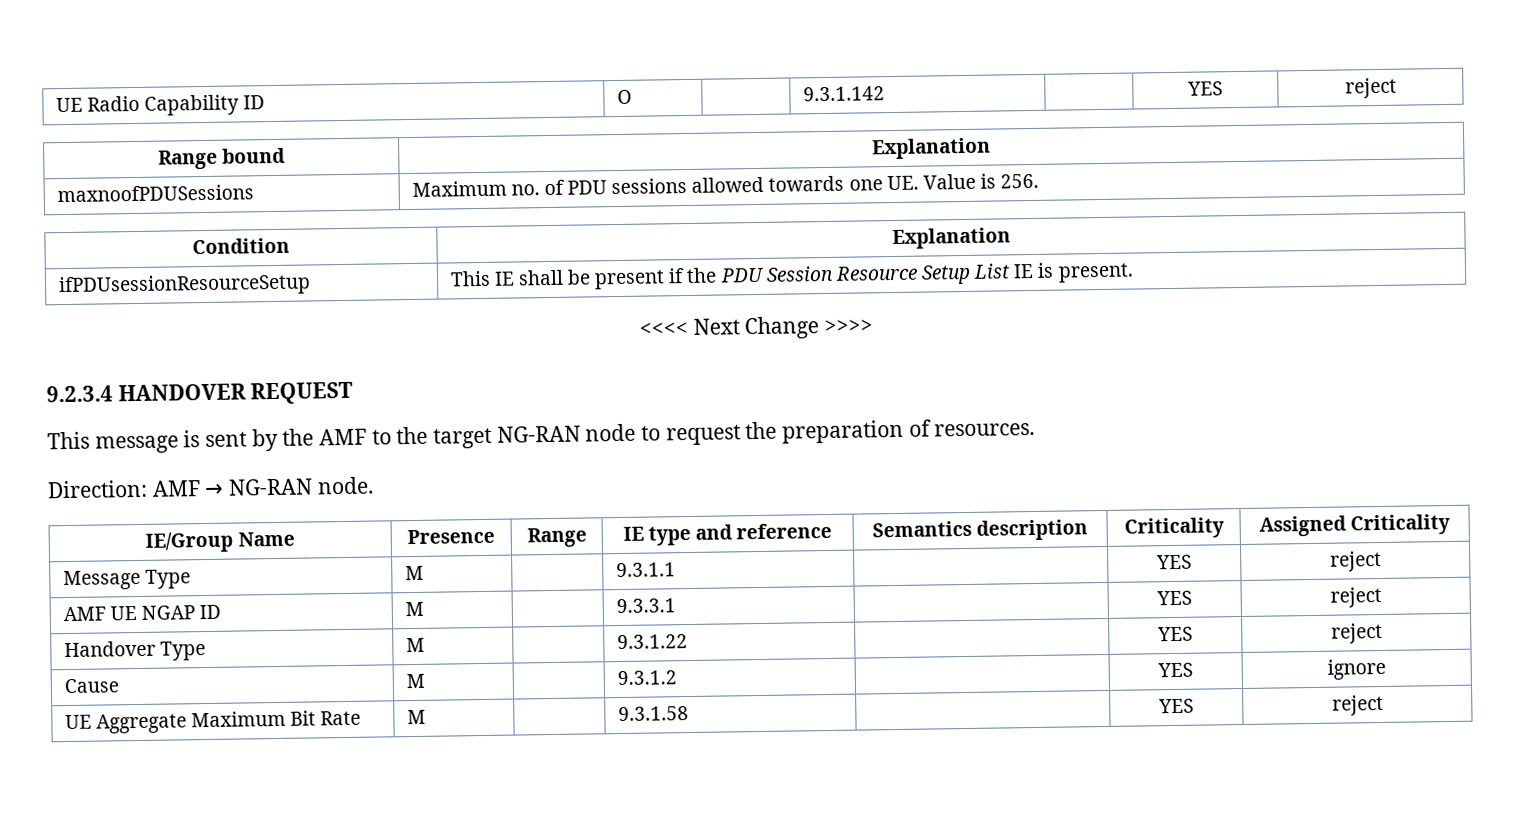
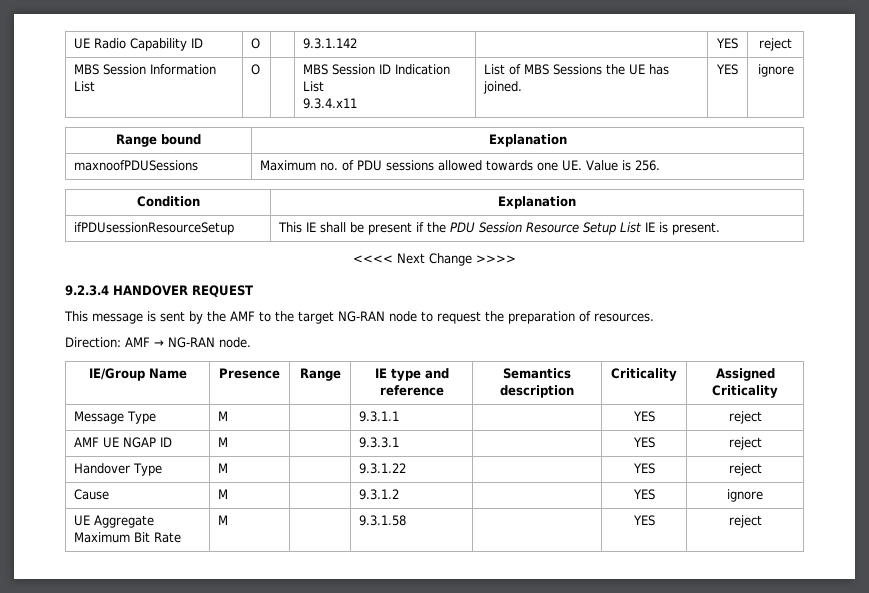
(1397, 88) none -> [74,64,217,75] [74,81,96,92] [251,64,261,75] [303,64,451,75] [303,81,325,92] [303,98,358,109] [484,64,670,75] [483,81,523,94] [716,64,738,75] [757,64,794,77] // MBS Session Information List | O | | MBS Session ID Indication List // 9.3.4.x11 | List of MBS Sessions the UE has joined. | YES | ignore

